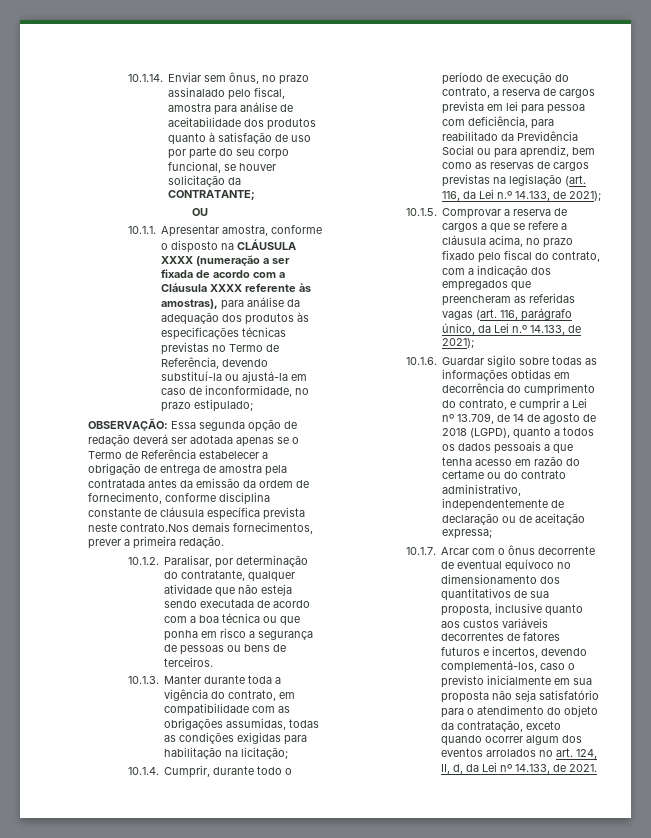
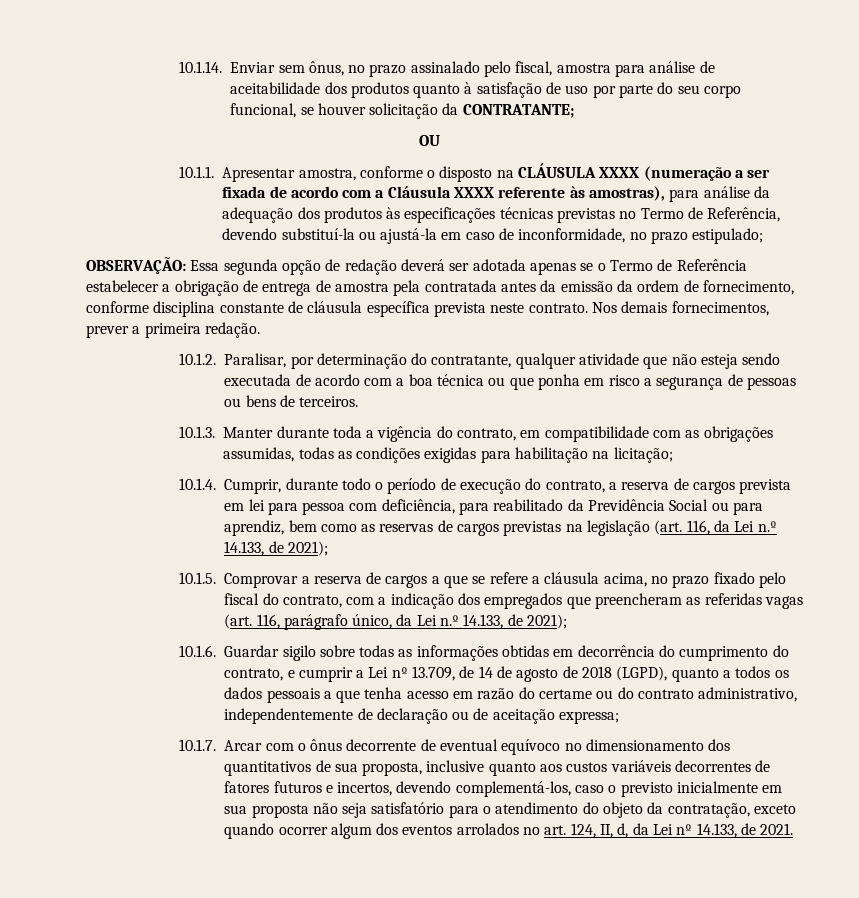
[120,523,190,532] contrato.Nos -> [528,302,617,313] contrato. Nos

